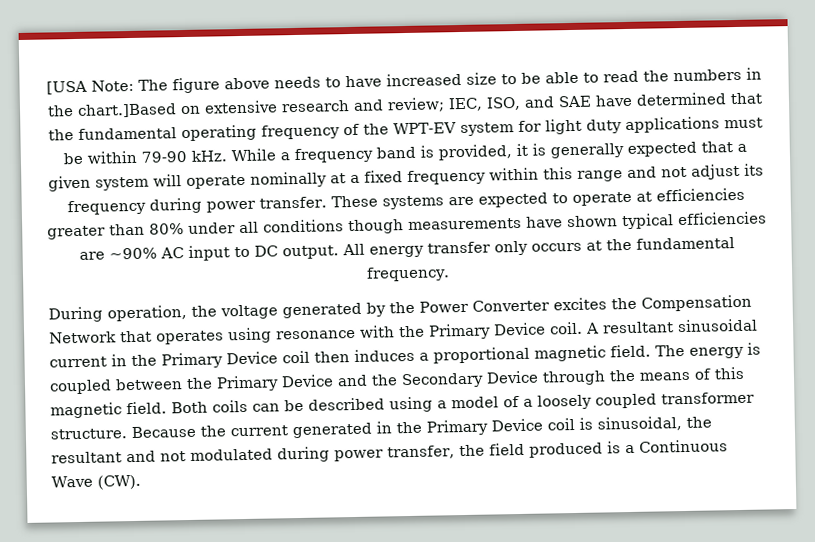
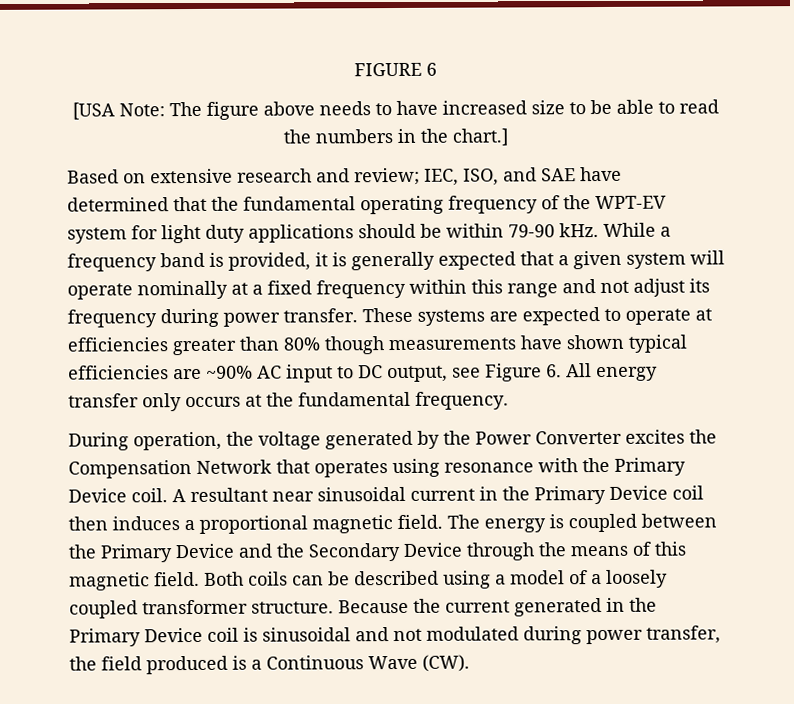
(46, 87) none -> [354,62,437,77] FIGURE 6 //
[76,103,177,118] chart.]Based -> [452,128,508,146] [67,169,119,184] chart.] // Based
[723,117,763,129] must -> [358,223,416,239] should
[188,219,344,234] under all conditions -> (320, 344) none
[282,245,339,260] output. -> [387,363,562,383] output, see Figure 6.
(674, 327) none -> [272,491,314,502] near
[597,416,712,432] [51,451,122,464] sinusoidal, the resultant -> [262,627,351,642] sinusoidal

